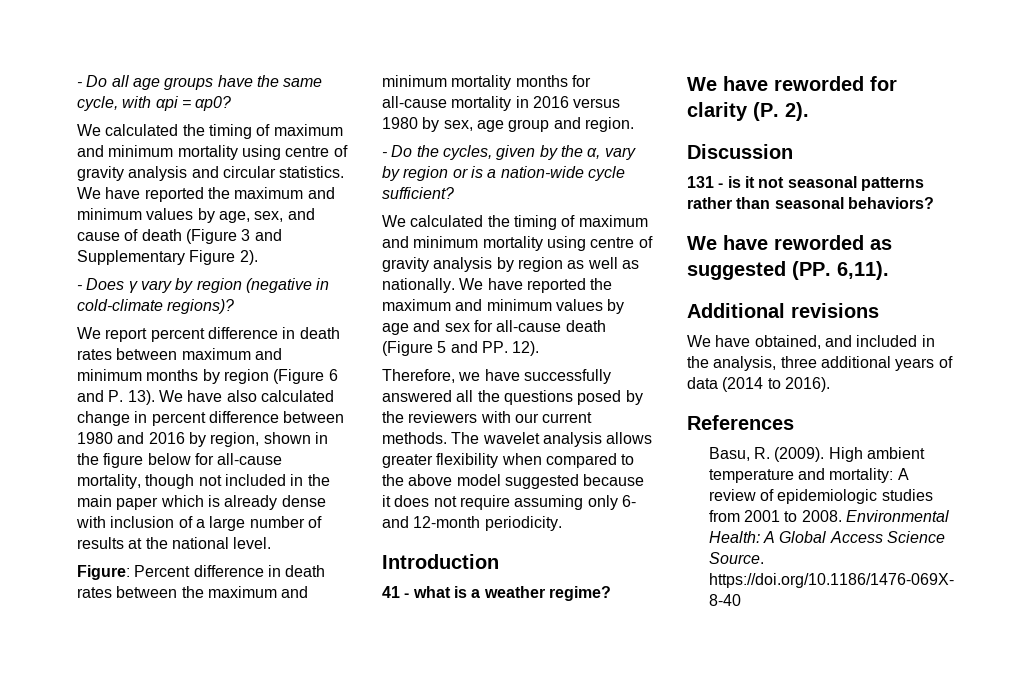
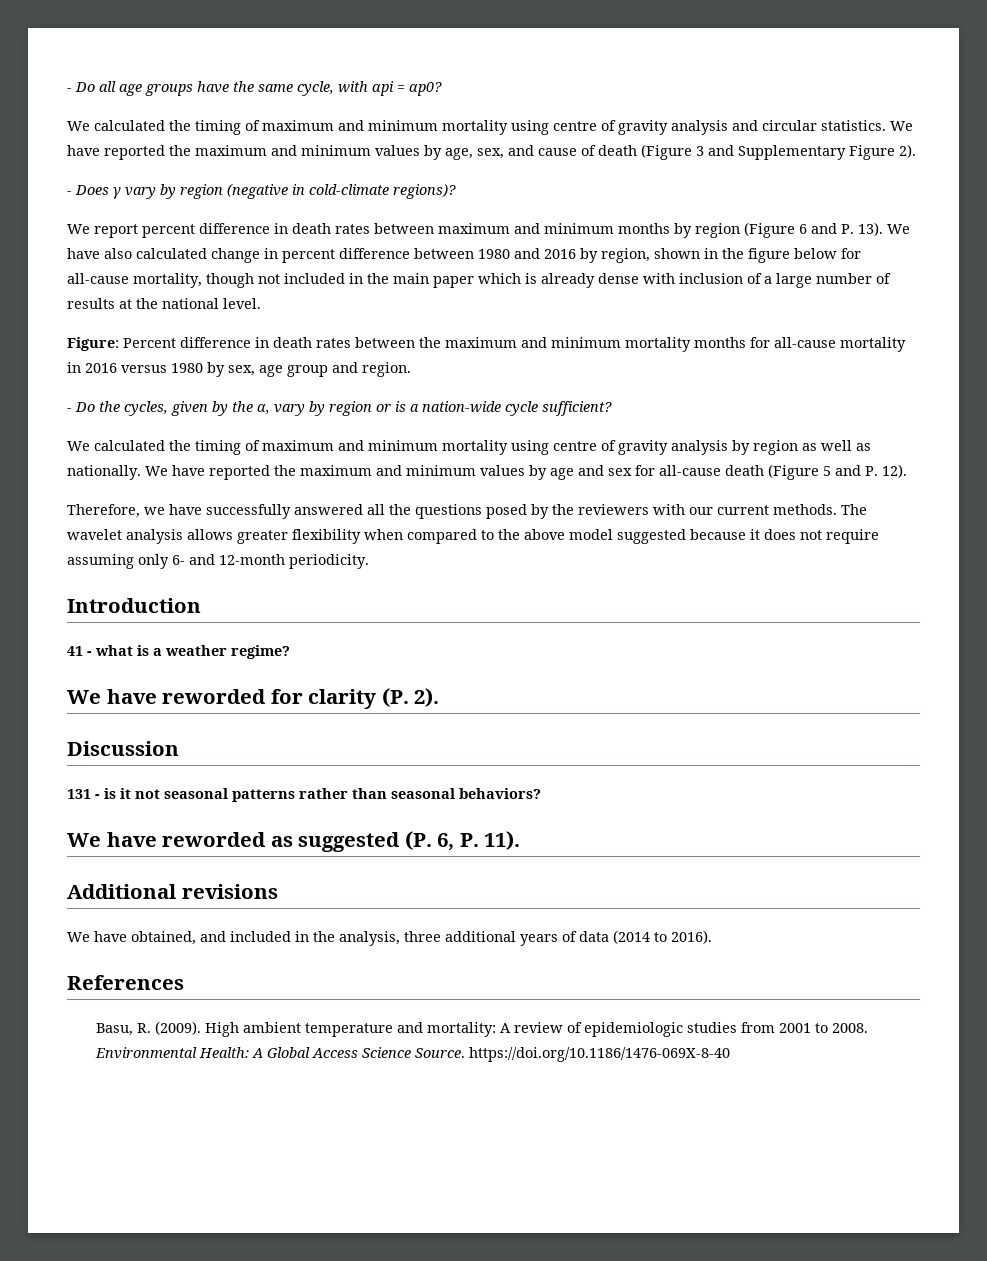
[481,341,508,353] PP. -> [865,466,878,476] P.
[792,261,889,280] (PP. 6,11). -> [404,831,521,851] (P. 6, P. 11).

